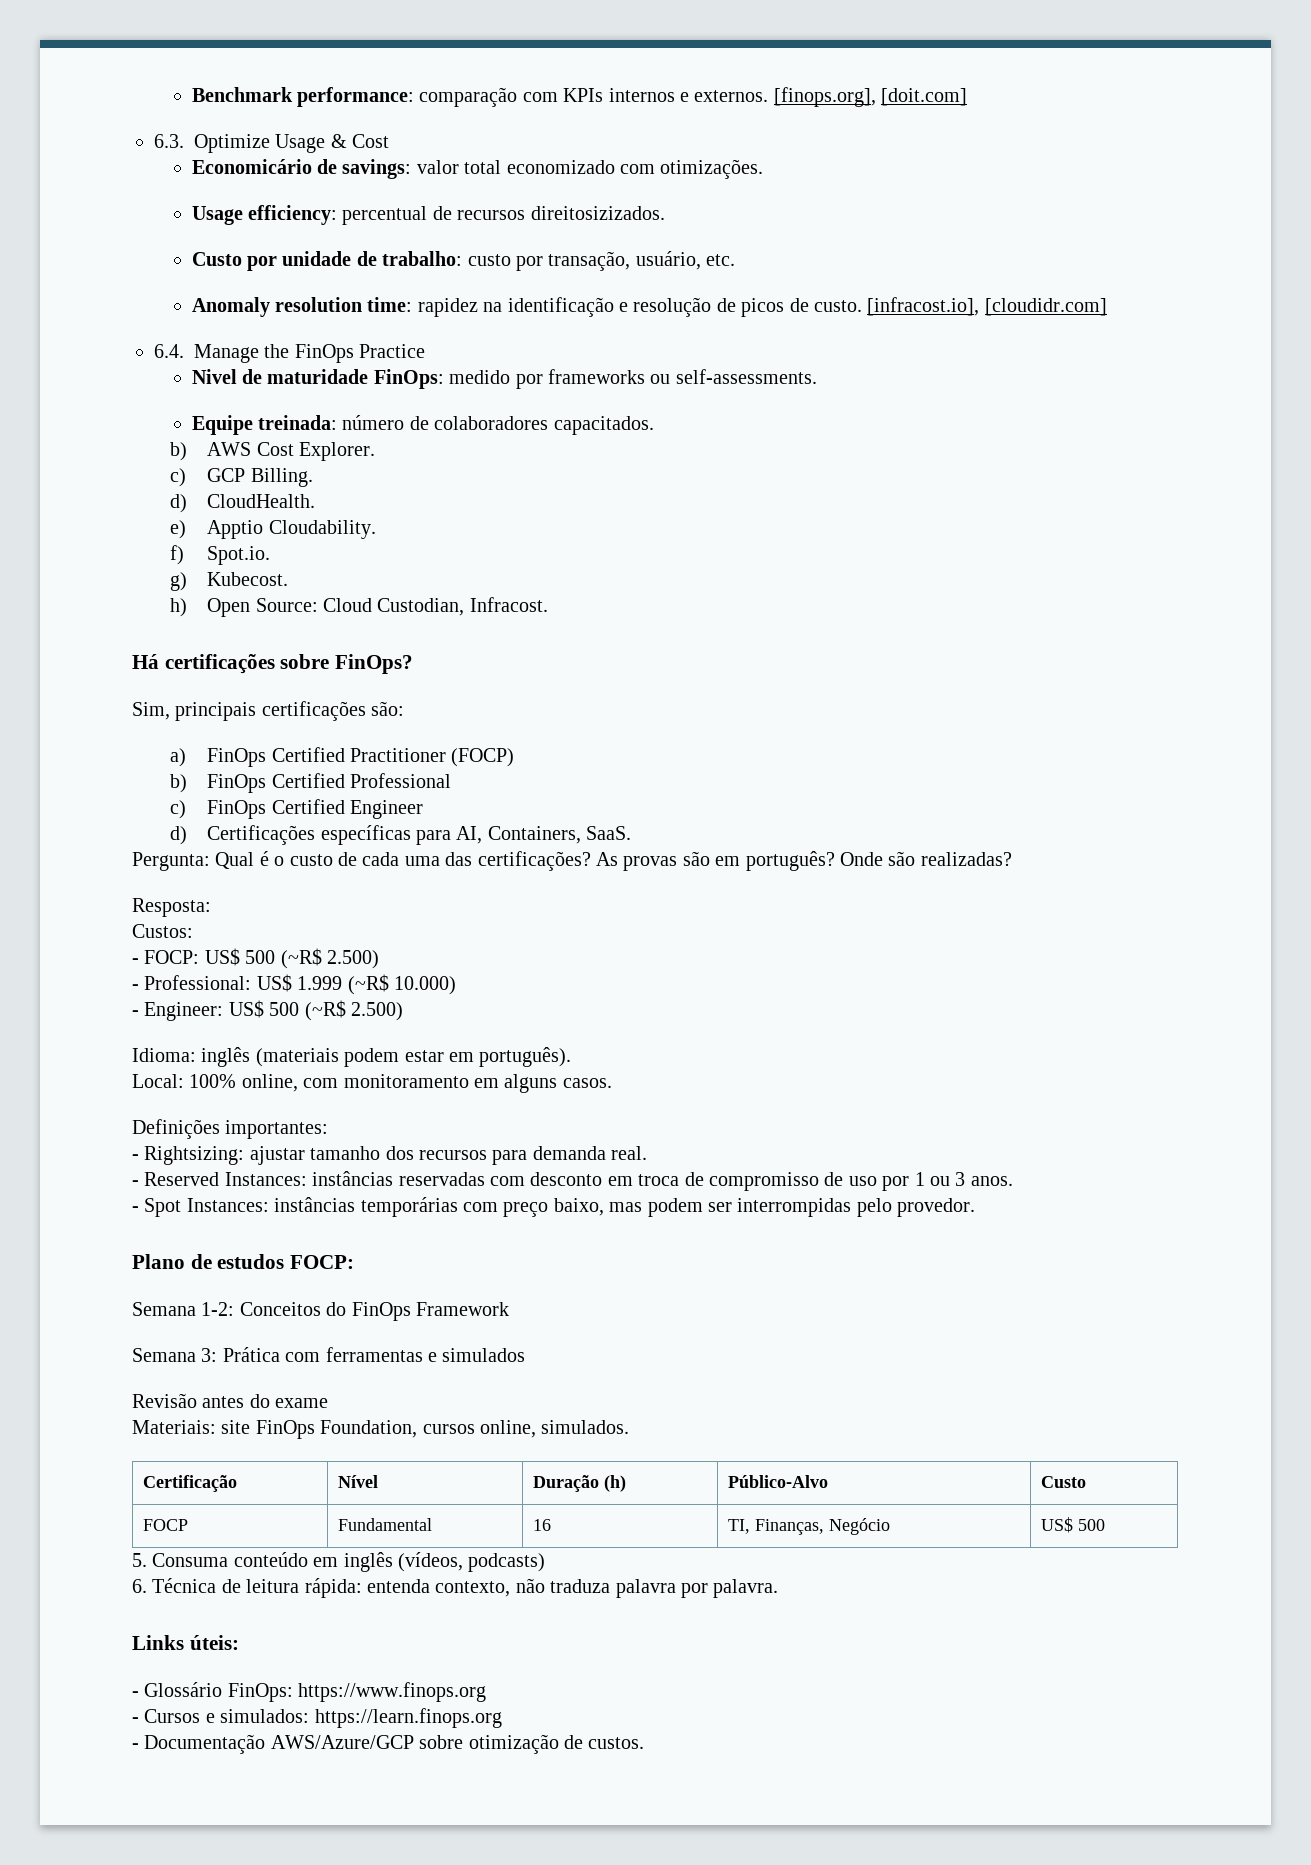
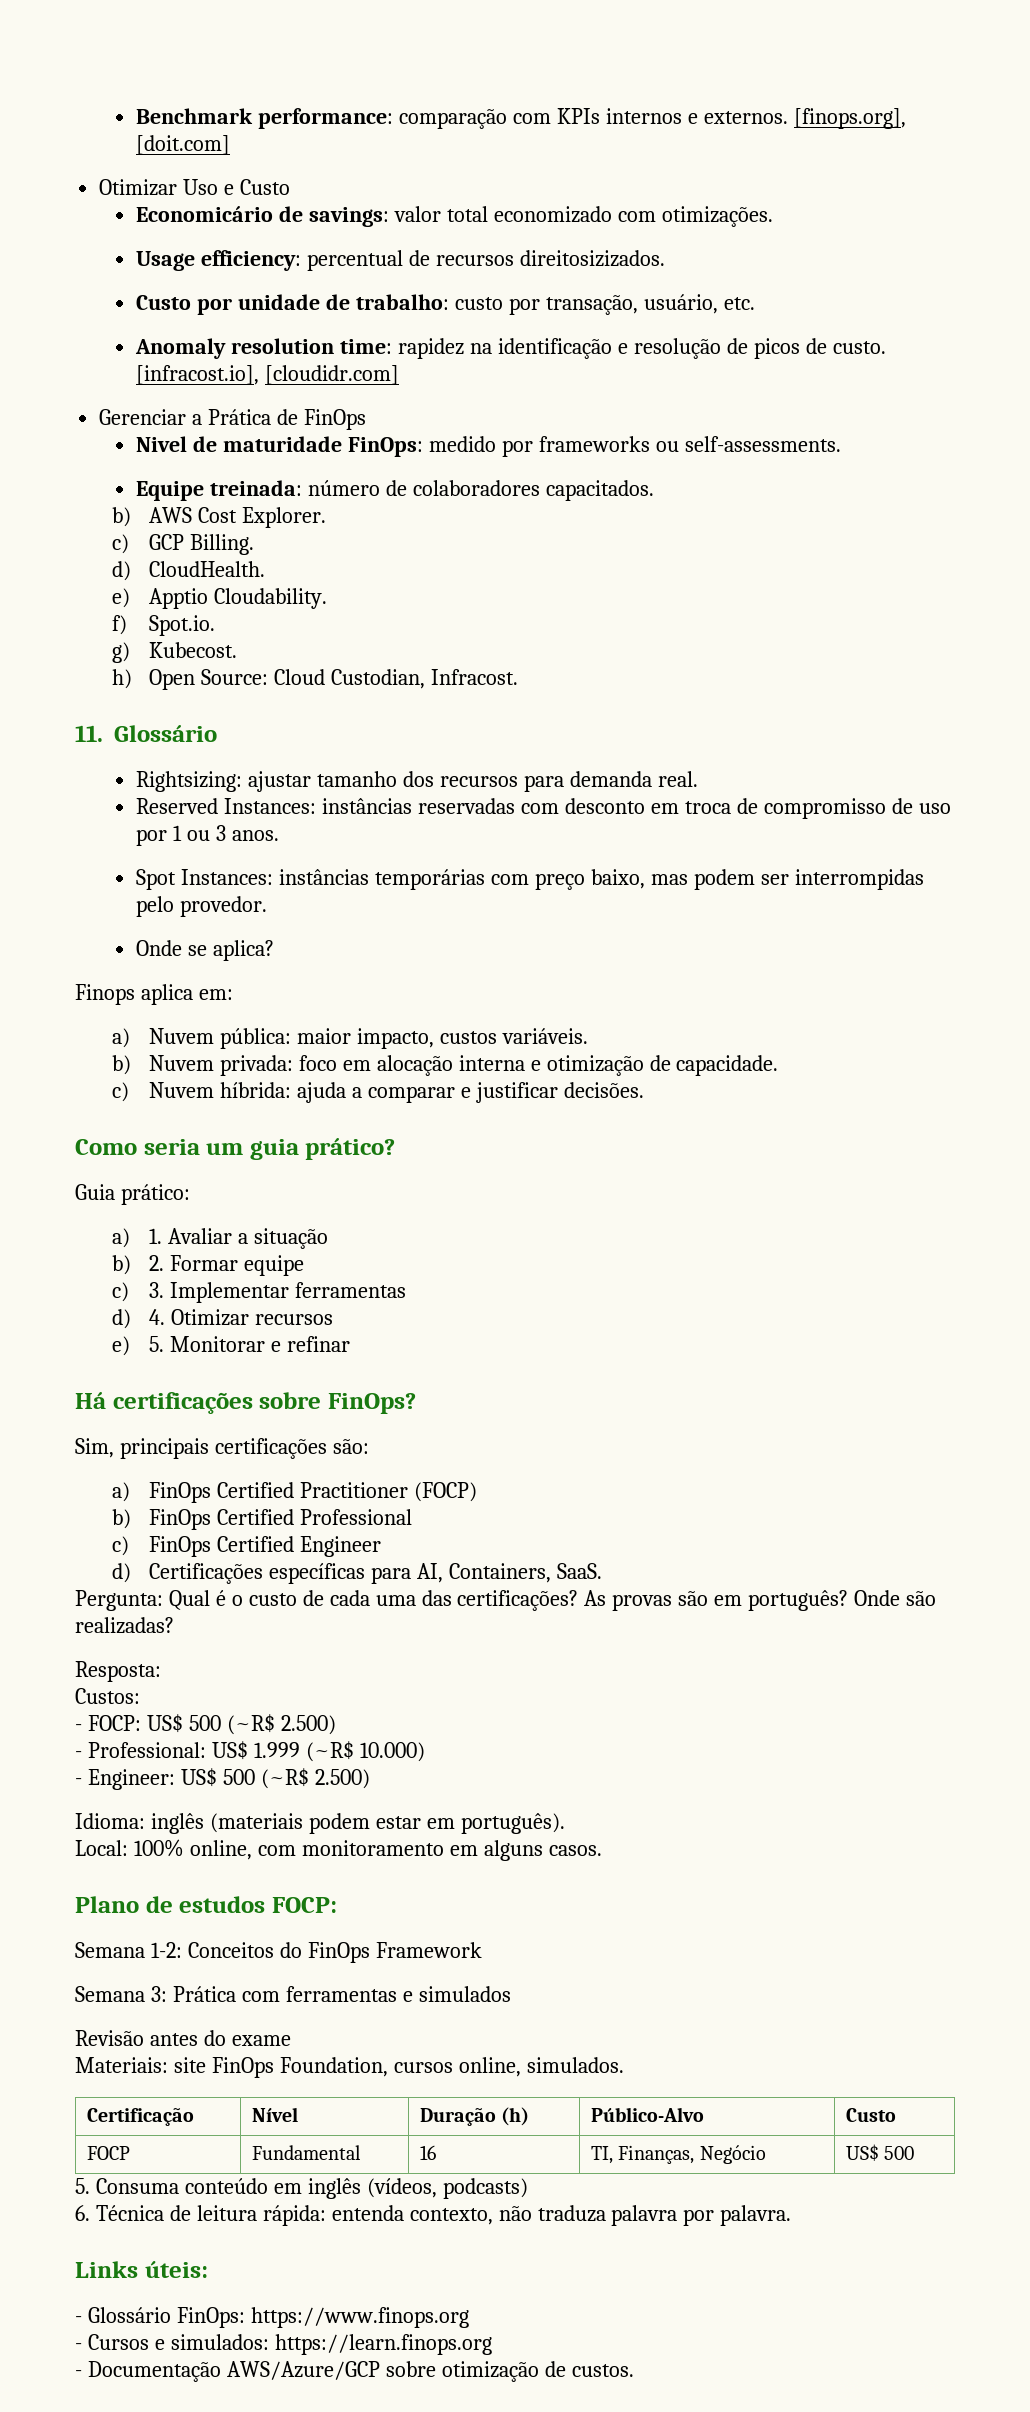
[154,134,390,153] 6.3. Optimize Usage & Cost -> [99,179,291,196] Otimizar Uso e Custo
[154,344,426,363] 6.4. Manage the FinOps Practice -> [99,409,366,430] Gerenciar a Prática de FinOps
(548, 604) none -> [75,725,217,742] [136,771,698,792] [136,798,951,819] [136,825,279,846] [136,869,924,890] [136,896,268,917] [136,940,275,961] [75,984,233,1005] [112,1028,588,1049] [112,1055,779,1076] [112,1082,644,1103] [75,1138,396,1160] [75,1184,190,1205] [112,1228,328,1249] [112,1255,304,1276] [112,1282,406,1303] [112,1309,333,1329] [112,1336,350,1356] // 11. Glossário // Rightsizing: ajustar tamanho dos recursos para demanda real. // Reserved Instances: instâncias reservadas com desconto em troca de compromisso de uso por 1 ou 3 anos. // Spot Instances: instâncias temporárias com preço baixo, mas podem ser interrompidas pelo provedor. // Onde se aplica? // Finops aplica em: // a) Nuvem pública: maior impacto, custos variáveis. // b) Nuvem privada: foco em alocação interna e otimização de capacidade. // c) Nuvem híbrida: ajuda a comparar e justificar decisões. // Como seria um guia prático? // Guia prático: // a) 1. Avaliar a situação // b) 2. Formar equipe // c) 3. Implementar ferramentas // d) 4. Otimizar recursos // e) 5. Monitorar e refinar
[132,1119,329,1139] [132,1146,648,1165] [132,1171,1013,1191] [132,1197,976,1217] // Definições importantes: // - Rightsizing: ajustar tamanho dos recursos para demanda real. // - Reserved Instances: instâncias reservadas com desconto em troca de compromisso de uso por 1 ou 3 anos. // - Spot Instances: instâncias temporárias com preço baixo, mas podem ser interrompidas pelo provedor. -> (602, 1850) none

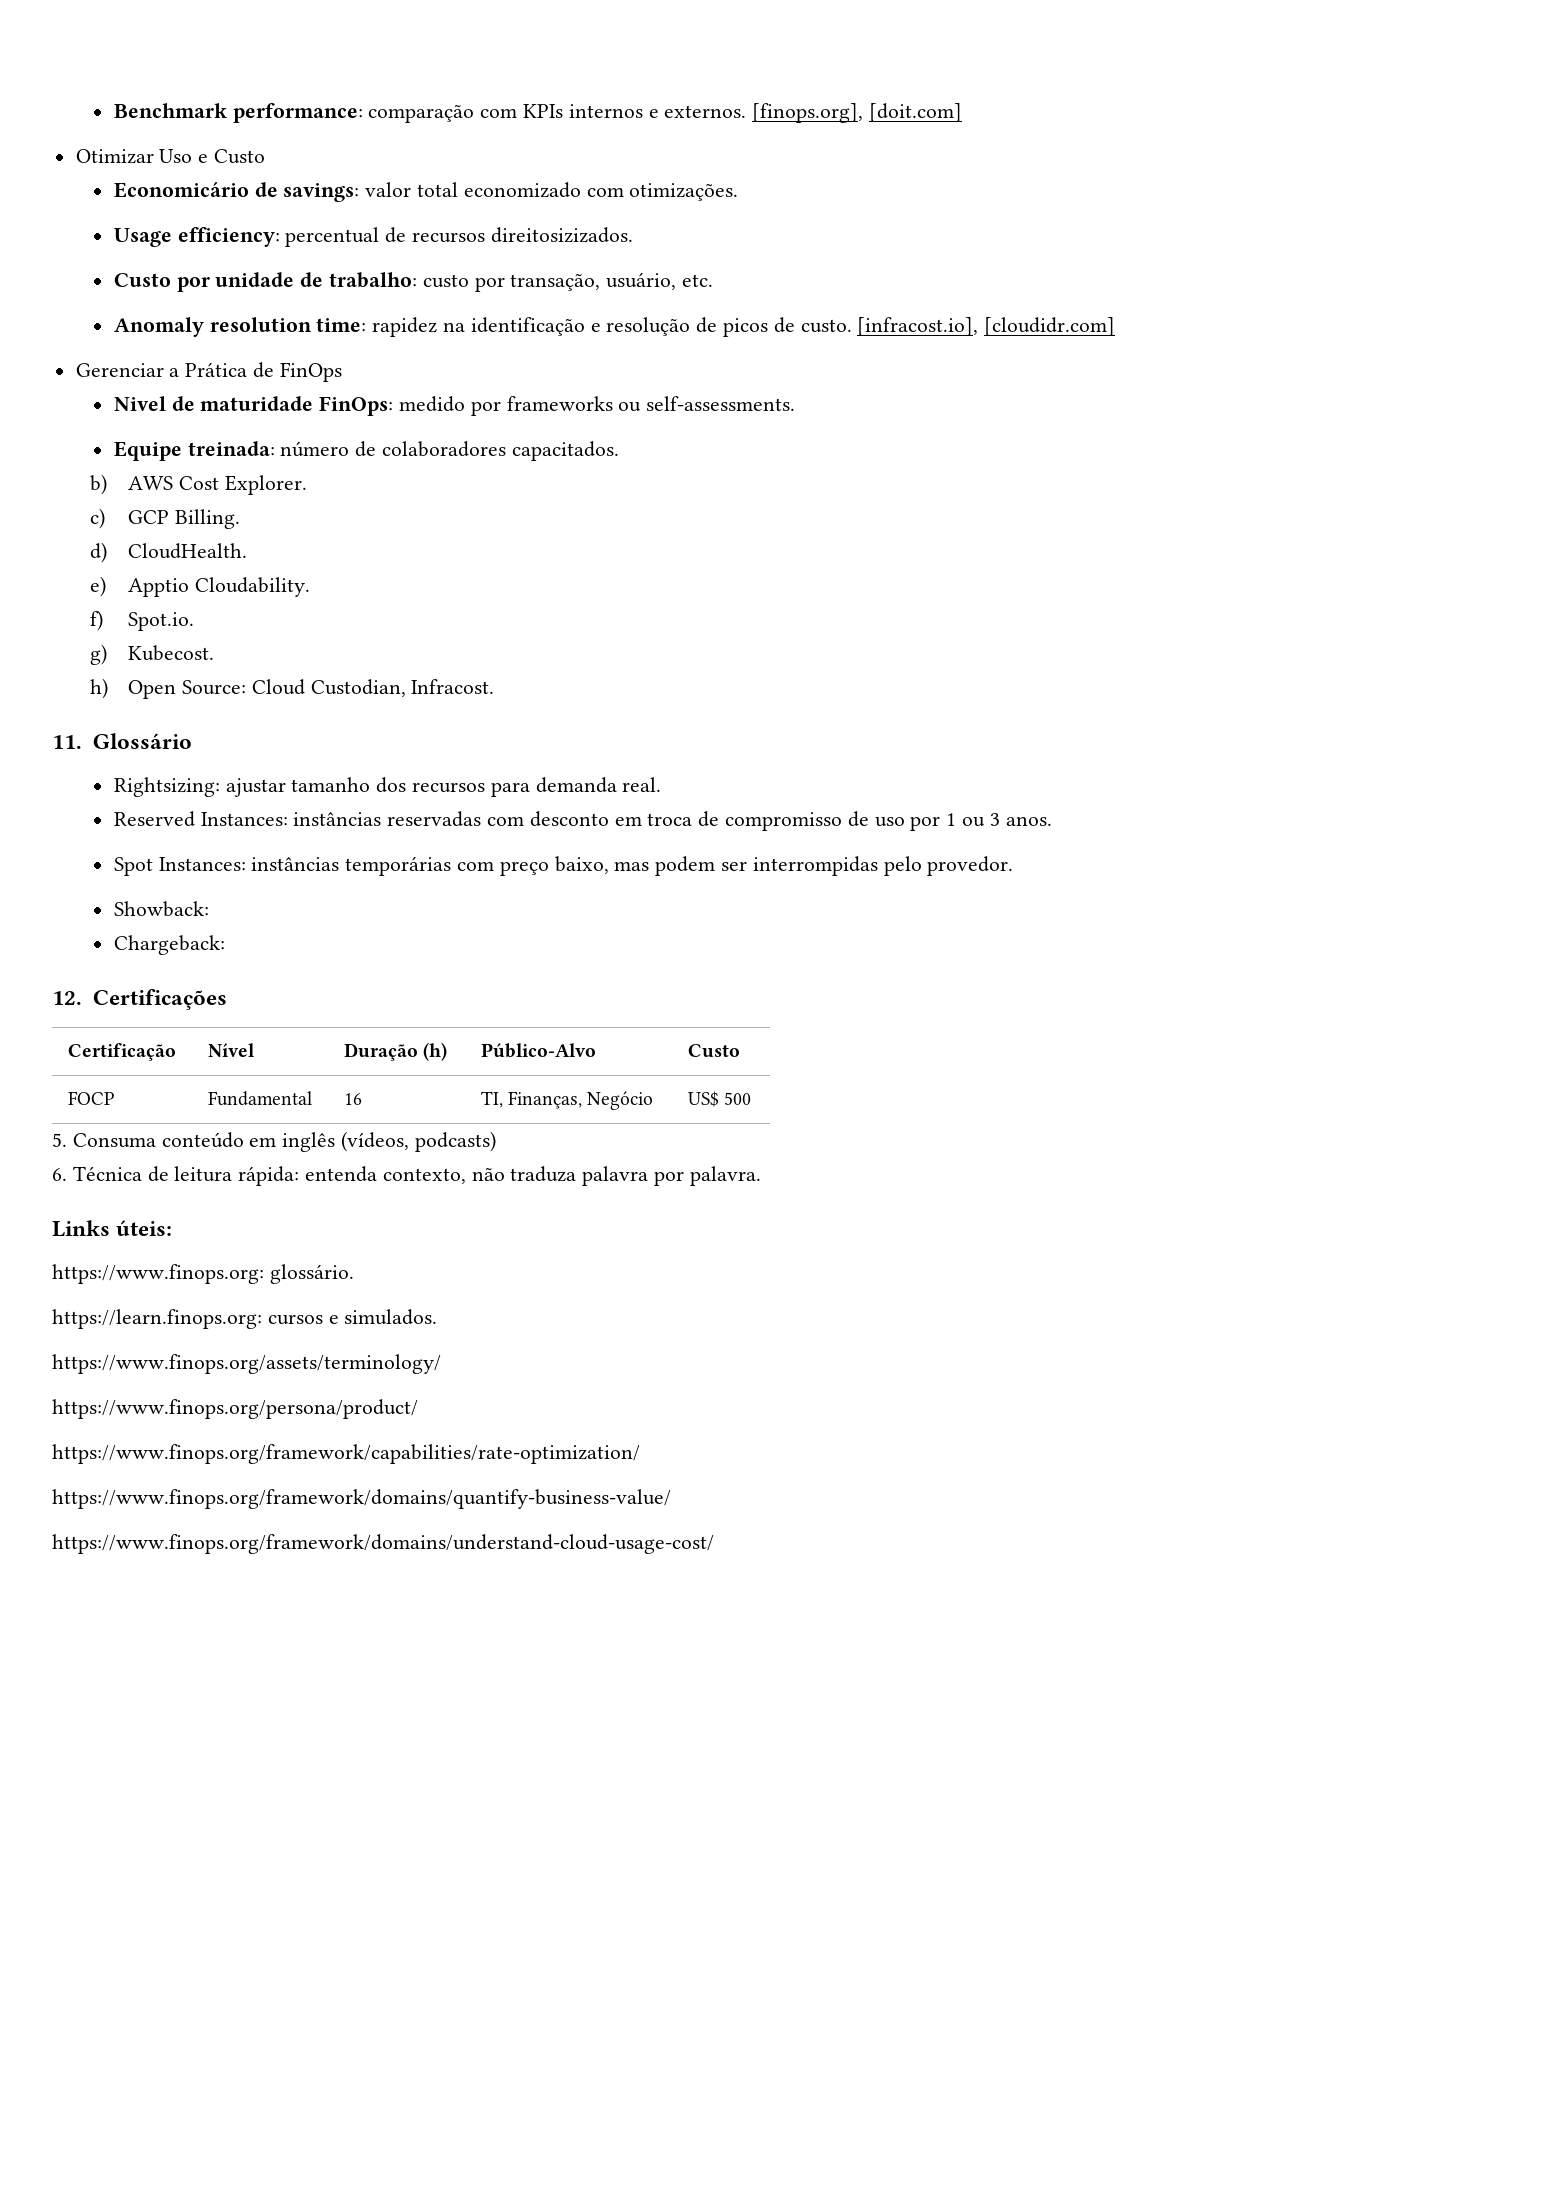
[136,940,275,961] [75,984,233,1005] [112,1028,588,1049] [112,1055,779,1076] [112,1082,644,1103] [75,1138,396,1160] [75,1184,190,1205] [112,1228,328,1249] [112,1255,304,1276] [112,1282,406,1303] [112,1309,333,1329] [112,1336,350,1356] [75,1392,416,1414] [75,1438,369,1459] [112,1482,477,1503] [112,1509,412,1530] [112,1536,381,1557] [112,1563,602,1584] [75,1590,937,1611] [75,1617,174,1634] [75,1661,161,1682] [75,1688,140,1704] [75,1714,336,1735] [75,1741,425,1762] [75,1768,370,1790] [75,1813,565,1834] [75,1839,602,1861] [75,1896,337,1913] [75,1942,482,1963] [75,1986,511,2002] [75,2030,291,2046] [75,2057,624,2078] Onde se aplica? // Finops aplica em: // a) Nuvem pública: maior impacto, custos variáveis. // b) Nuvem privada: foco em alocação interna e otimização de capacidade. // c) Nuvem híbrida: ajuda a comparar e justificar decisões. // Como seria um guia prático? // Guia prático: // a) 1. Avaliar a situação // b) 2. Formar equipe // c) 3. Implementar ferramentas // d) 4. Otimizar recursos // e) 5. Monitorar e refinar // Há certificações sobre FinOps? // Sim, principais certificações são: // a) FinOps Certified Practitioner (FOCP) // b) FinOps Certified Professional // c) FinOps Certified Engineer // d) Certificações específicas para AI, Containers, SaaS. // Pergunta: Qual é o custo de cada uma das certificações? As provas são em português? Onde são realizadas? // Resposta: // Custos: // - FOCP: US$ 500 (~R$ 2.500) // - Professional: US$ 1.999 (~R$ 10.000) // - Engineer: US$ 500 (~R$ 2.500) // Idioma: inglês (materiais podem estar em português). // Local: 100% online, com monitoramento em alguns casos. // Plano de estudos FOCP: // Semana 1-2: Conceitos do FinOps Framework // Semana 3: Prática com ferramentas e simulados // Revisão antes do exame // Materiais: site FinOps Foundation, cursos online, simulados. -> [113,901,209,917] [113,935,225,955] [52,989,227,1010] Showback: // Chargeback: // 12. Certificações
[75,2307,469,2328] [75,2334,492,2355] [75,2361,634,2382] - Glossário FinOps: https://www.finops.org // - Cursos e simulados: https://learn.finops.org // - Documentação AWS/Azure/GCP sobre otimização de custos. -> [52,1264,354,1284] [52,1309,438,1329] [52,1354,441,1374] [52,1399,418,1419] [52,1444,640,1464] [52,1489,671,1509] [52,1534,714,1554] https://www.finops.org: glossário. // https://learn.finops.org: cursos e simulados. // https://www.finops.org/assets/terminology/ // https://www.finops.org/persona/product/ // https://www.finops.org/framework/capabilities/rate-optimization/ // https://www.finops.org/framework/domains/quantify-business-value/ // https://www.finops.org/framework/domains/understand-cloud-usage-cost/

